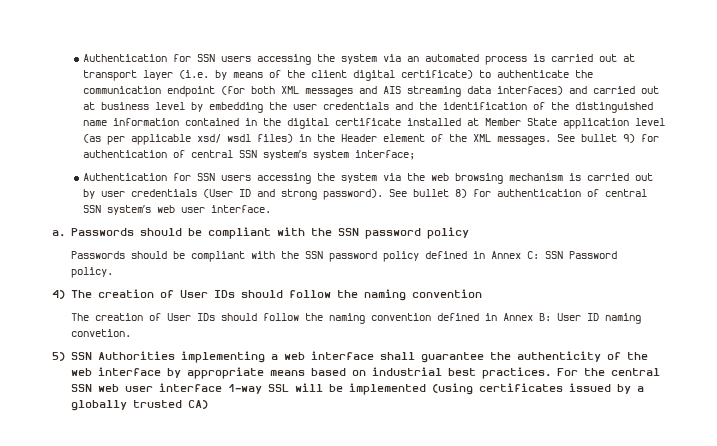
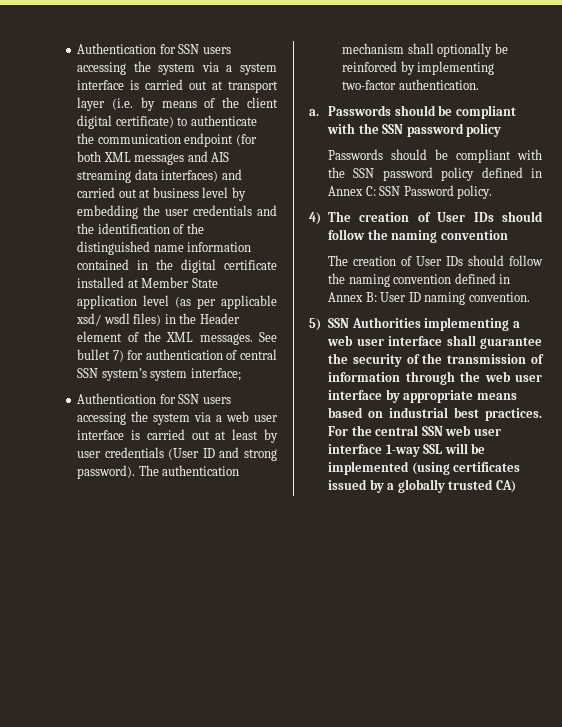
[82,54,527,65] Authentication for SSN users accessing the system via an automated process -> [77,43,231,54] [77,61,277,75] [77,80,125,90] Authentication for SSN users accessing the system via a system interface
[622,134,635,143] 9) -> [112,350,124,362] 7)
[406,173,653,184] the web browsing mechanism is carried out -> [216,411,278,422] [77,429,259,440] a web user interface is carried out at least
[388,189,647,198] [82,205,271,215] See bullet 8) for authentication of central SSN system’s web user interface. -> [138,465,240,476] [342,43,508,57] [342,61,495,75] [342,79,479,90] The authentication mechanism shall optionally be reinforced by implementing two-factor authentication.
[71,329,132,337] convetion. -> [468,292,530,302] convention.
(306, 356) none -> [356,338,384,346] user
[517,351,649,362] [71,368,93,376] authenticity of the web -> [352,353,544,367] [328,371,542,385] security of the transmission of information through the web user

